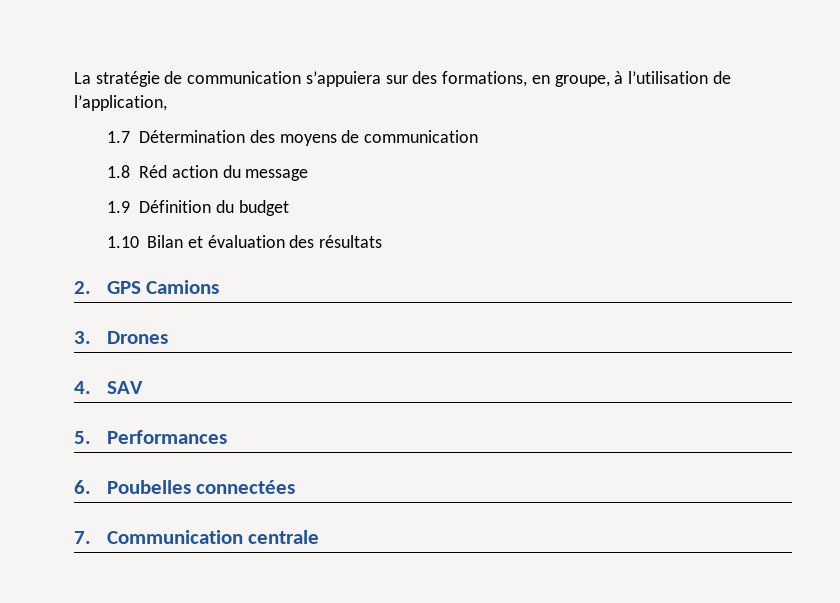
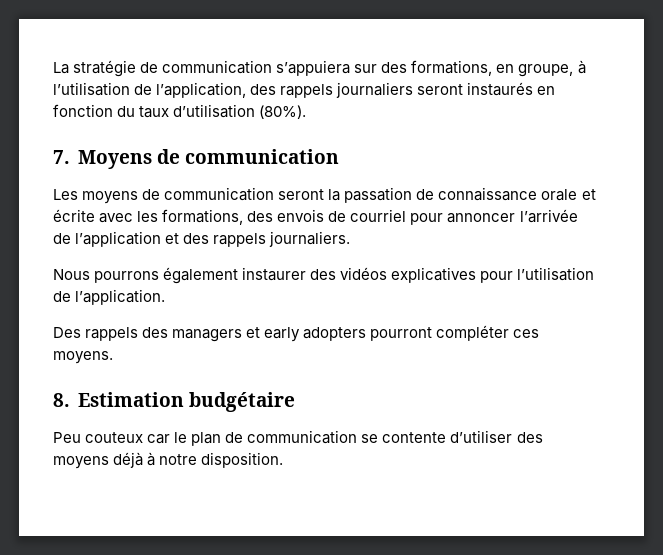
[106,130,478,146] [106,165,309,181] [106,200,289,216] [106,235,383,248] [74,280,220,294] [74,331,168,344] [74,381,143,394] [74,430,227,444] [74,480,296,494] [74,530,320,544] // 1.7 Détermination des moyens de communication // 1.8 Réd action du message // 1.9 Définition du budget // 1.10 Bilan et évaluation des résultats // 2. GPS Camions // 3. Drones // 4. SAV // 5. Performances // 6. Poubelles connectées // 7. Communication centrale -> [250,82,556,98] [53,104,307,119] [53,149,339,169] [53,187,596,204] [53,209,578,225] [53,231,351,247] [53,267,595,284] [53,289,166,305] [53,325,540,342] [53,351,113,364] [53,392,295,412] [53,430,543,446] [53,452,284,469] des rappels journaliers seront instaurés en fonction du taux d’utilisation (80%). // 7. Moyens de communication // Les moyens de communication seront la passation de connaissance orale et écrite avec les formations, des envois de courriel pour annoncer l’arrivée de l’application et des rappels journaliers. // Nous pourrons également instaurer des vidéos explicatives pour l’utilisation de l’application. // Des rappels des managers et early adopters pourront compléter ces moyens. // 8. Estimation budgétaire // Peu couteux car le plan de communication se contente d’utiliser des moyens déjà à notre disposition.

